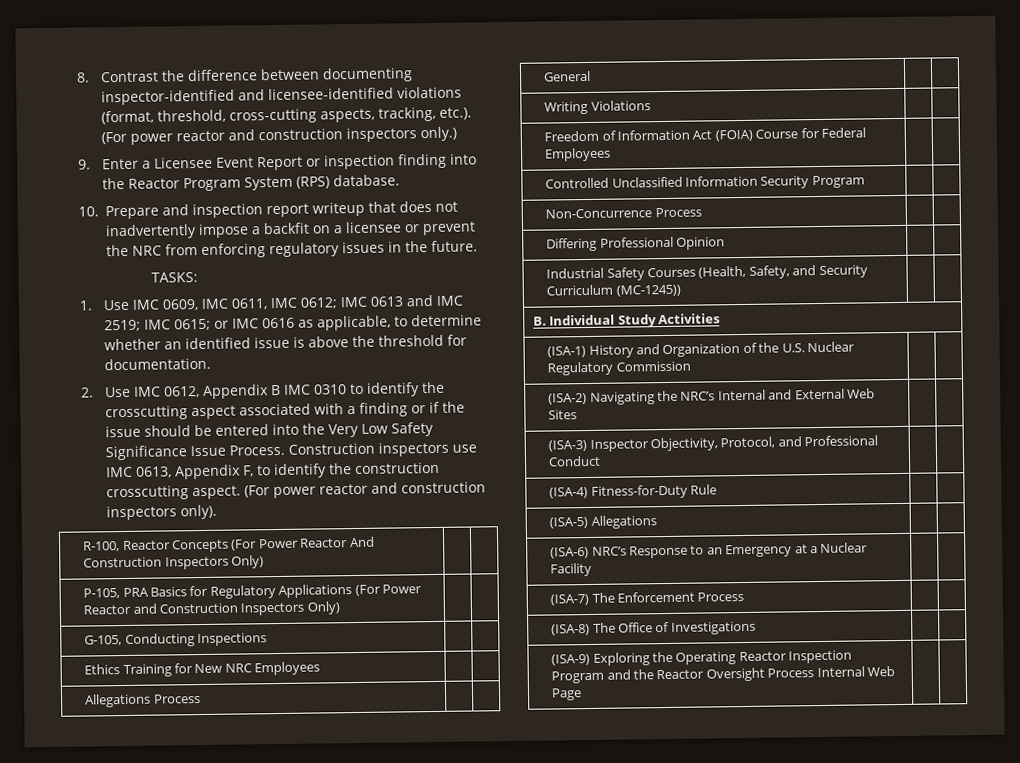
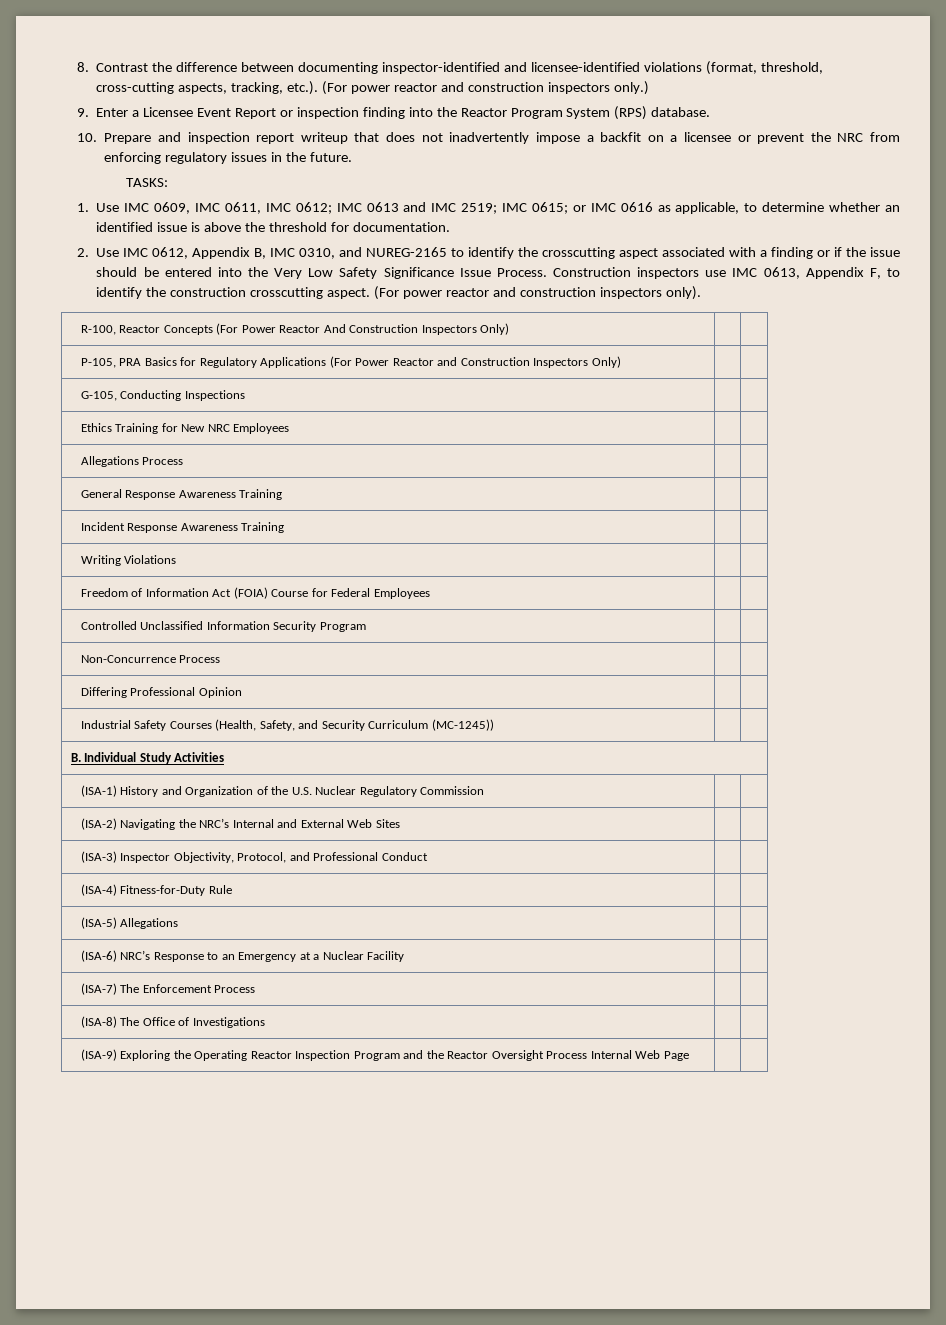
[270,384,347,396] B IMC 0310 -> [254,247,448,259] B, IMC 0310, and NUREG-2165
(592, 76) none -> [125,489,283,500] [80,522,285,533] Response Awareness Training | | // Incident Response Awareness Training

